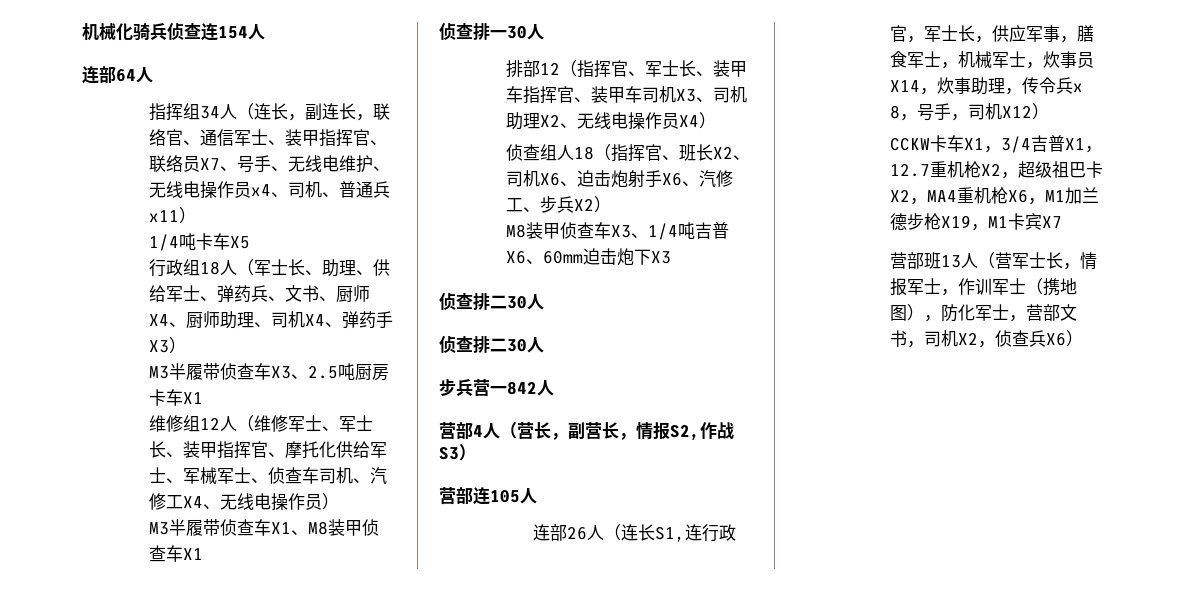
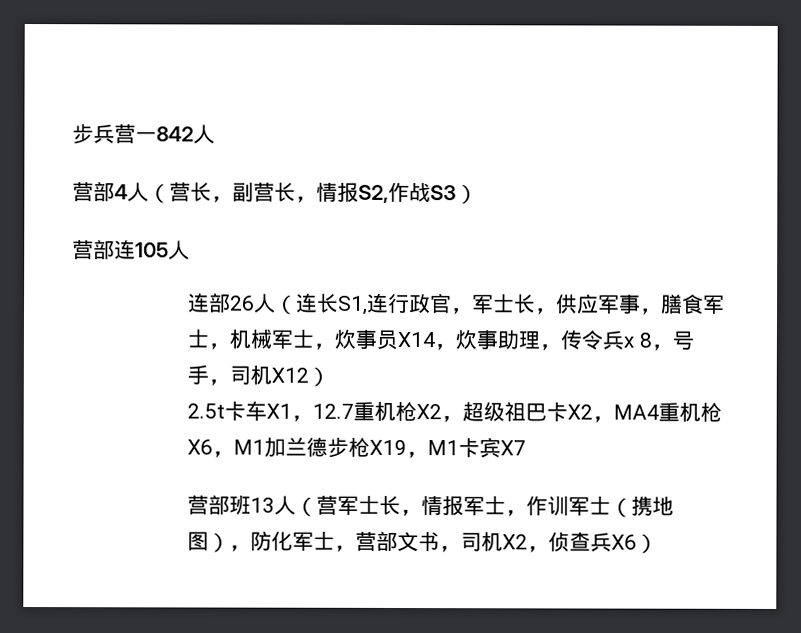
[82,23,265,41] [82,66,153,84] [148,103,390,121] [148,129,387,147] [148,155,390,173] [148,181,390,199] [148,207,196,224] [148,233,250,251] [148,259,390,277] [148,285,370,303] [148,311,393,329] [148,337,186,354] [148,363,389,381] [148,389,203,406] [148,415,373,432] [148,441,387,459] [148,467,387,484] [148,493,339,511] [148,519,379,536] [148,545,203,562] [439,23,544,40] [505,60,747,78] [505,86,747,104] [505,112,716,130] [505,144,750,162] [505,170,733,188] [505,196,611,213] [505,222,729,240] [505,248,671,266] [439,293,544,310] [439,336,544,353] 机械化骑兵侦查连154人 // 连部64人 // 指挥组34人（连长，副连长，联络官、通信军士、装甲指挥官、联络员X7、号手、无线电维护、无线电操作员x4、司机、普通兵x11） // 1/4吨卡车X5 // 行政组18人（军士长、助理、供给军士、弹药兵、文书、厨师X4、厨师助理、司机X4、弹药手X3） // M3半履带侦查车X3、2.5吨厨房卡车X1 // 维修组12人（维修军士、军士长、装甲指挥官、摩托化供给军士、军械军士、侦查车司机、汽修工X4、无线电操作员） // M3半履带侦查车X1、M8装甲侦查车X1 // 侦查排一30人 // 排部12（指挥官、军士长、装甲车指挥官、装甲车司机X3、司机助理X2、无线电操作员X4） // 侦查组人18（指挥官、班长X2、司机X6、迫击炮射手X6、汽修工、步兵X2） // M8装甲侦查车X3、1/4吨吉普X6、60mm迫击炮下X3 // 侦查排二30人 // 侦查排二30人 // -> (72, 134) none
[889,138,930,151] CCKW -> [187,403,226,419] 2.5t
[1000,135,1102,153] 3/4吉普X1， -> (314, 418) none

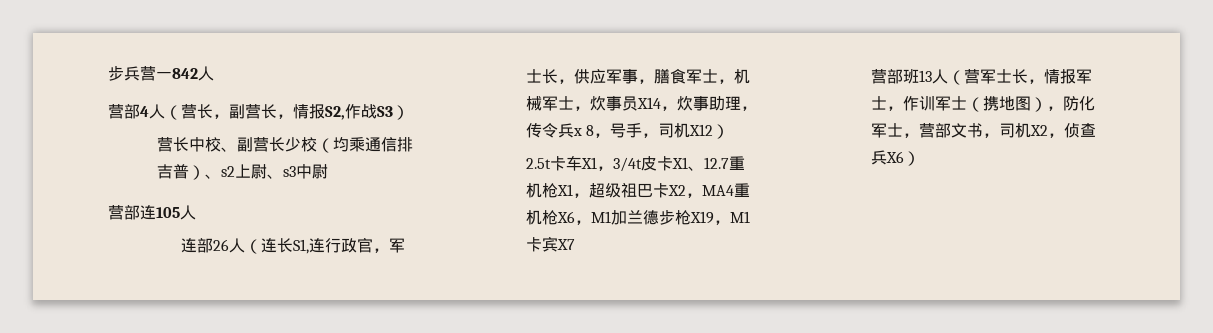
(478, 194) none -> [156,137,413,153] [156,164,328,180] // 营长中校、副营长少校（均乘通信排吉普）、s2上尉、s3中尉
(314, 418) none -> [612,156,704,172] 3/4t皮卡X1、
[416,404,443,420] X2 -> [556,184,573,196] X1

